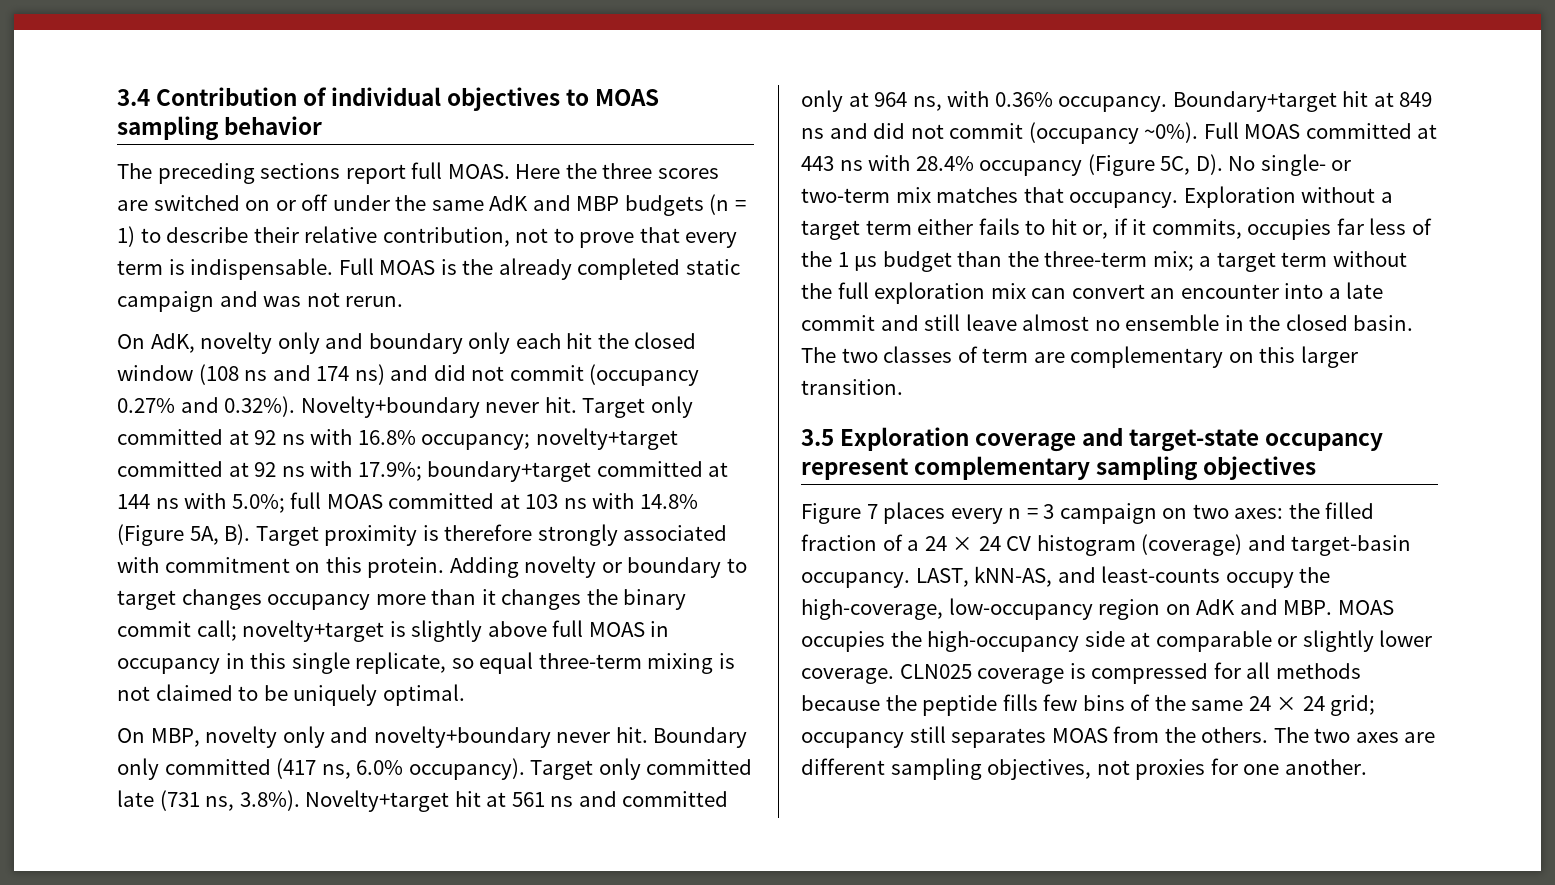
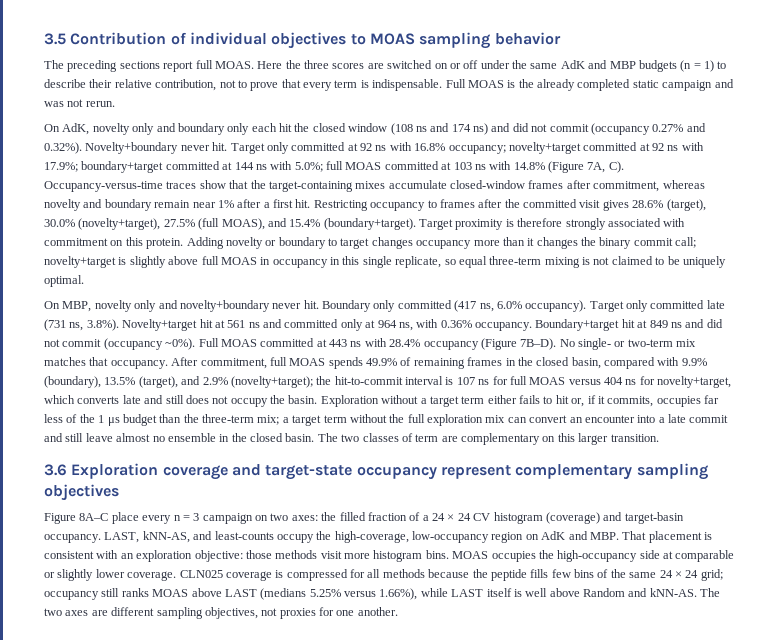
[117,89,150,106] 3.4 -> [44,33,66,45] 3.5
[189,524,251,545] 5A, B). -> [587,161,624,173] [44,180,705,192] [44,199,706,211] [44,218,416,230] 7A, C). Occupancy-versus-time traces show that the target-containing mixes accumulate closed-window frames after commitment, whereas novelty and boundary remain near 1% after a first hit. Restricting occupancy to frames after the committed visit gives 28.6% (target), 30.0% (novelty+target), 27.5% (full MOAS), and 15.4% (boundary+target).
[1160,154,1223,175] 5C, D). -> [520,338,557,350] 7B–D).
(1179, 200) none -> [171,357,707,369] [44,376,732,388] [44,395,318,407] After commitment, full MOAS spends 49.9% of remaining frames in the closed basin, compared with 9.9% (boundary), 13.5% (target), and 2.9% (novelty+target); the hit-to-commit interval is 107 ns for full MOAS versus 404 ns for novelty+target, which converts late and still does not occupy the basin.
[801,429,834,446] 3.5 -> [44,464,67,476] 3.6
[866,502,946,524] 7 places -> [79,512,139,524] 8A–C place
(1333, 607) none -> [622,531,712,543] [44,550,449,562] That placement is consistent with an exploration objective: those methods visit more histogram bins.
[951,726,1269,748] separates MOAS from the others. -> [121,588,697,600] ranks MOAS above LAST (medians 5.25% versus 1.66%), while LAST itself is well above Random and kNN-AS.

